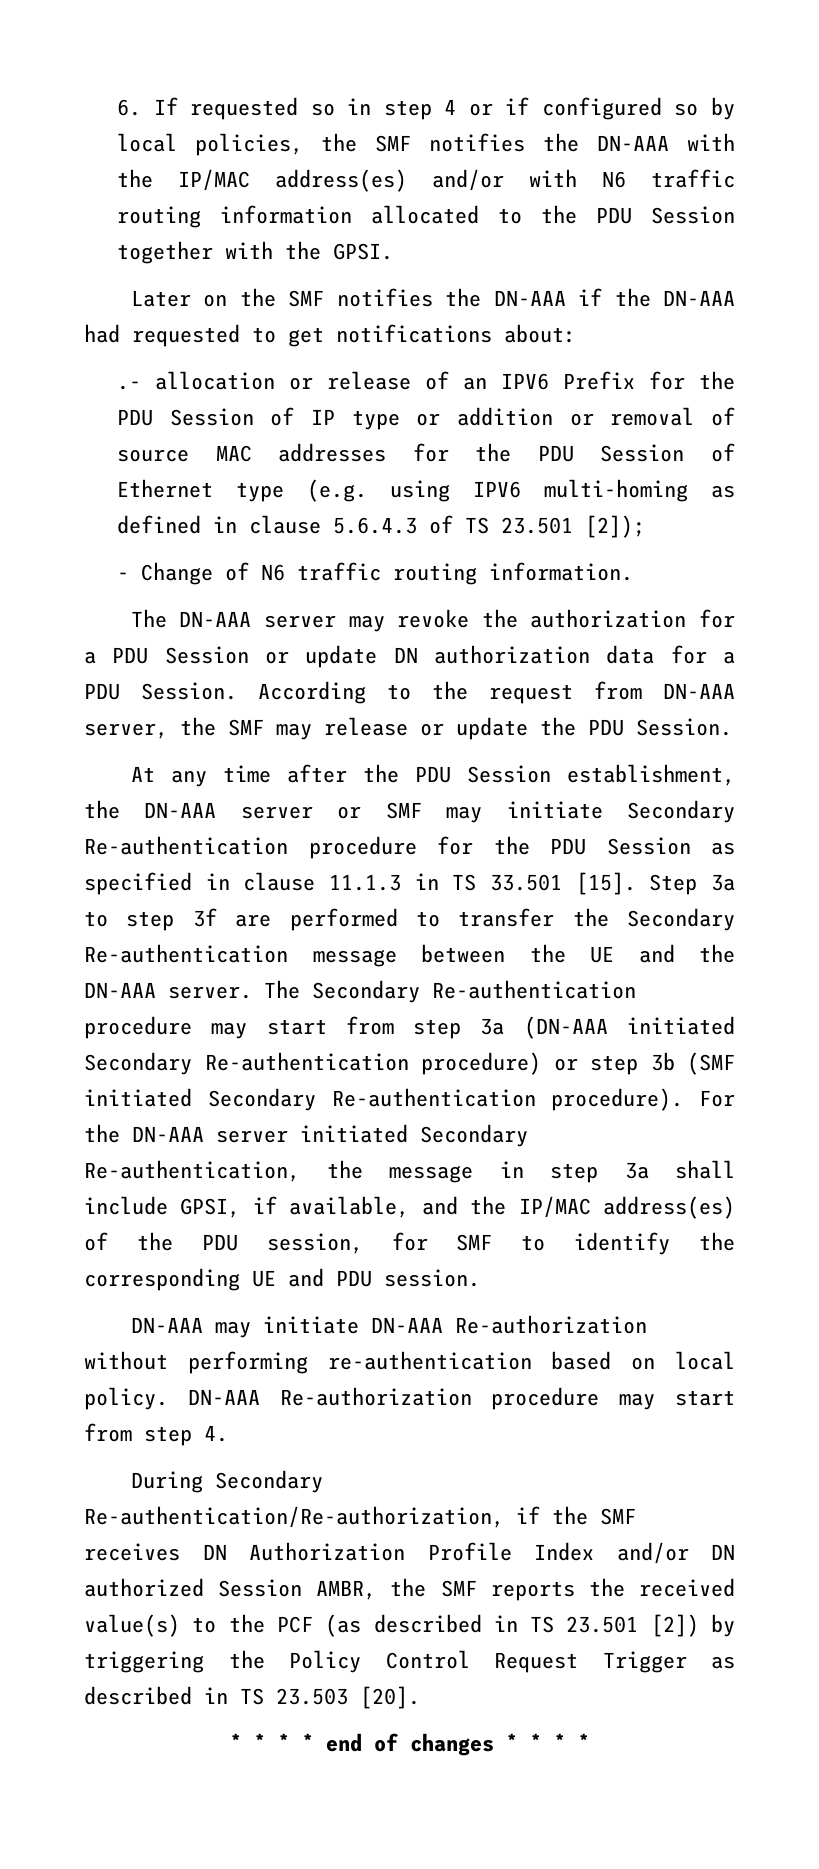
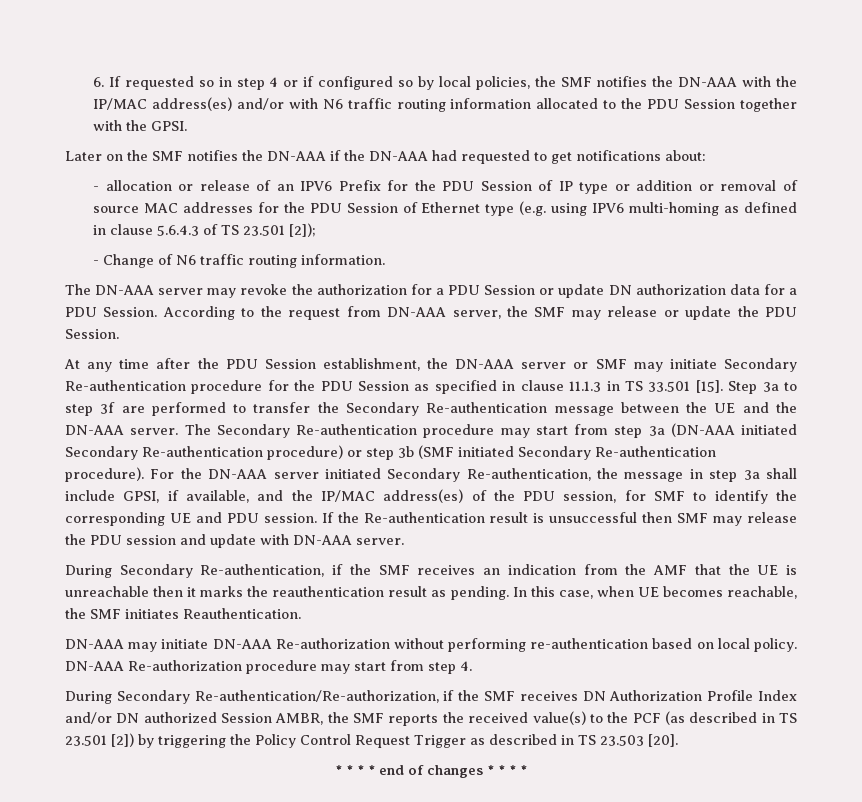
[117,381,142,390] .- -> [93,186,100,191] -
(480, 1278) none -> [321,512,798,526] [65,534,404,548] [65,564,798,578] [65,586,798,600] [65,608,301,619] If the Re-authentication result is unsuccessful then SMF may release the PDU session and update with DN-AAA server. // During Secondary Re-authentication, if the SMF receives an indication from the AMF that the UE is unreachable then it marks the reauthentication result as pending. In this case, when UE becomes reachable, the SMF initiates Reauthentication.

